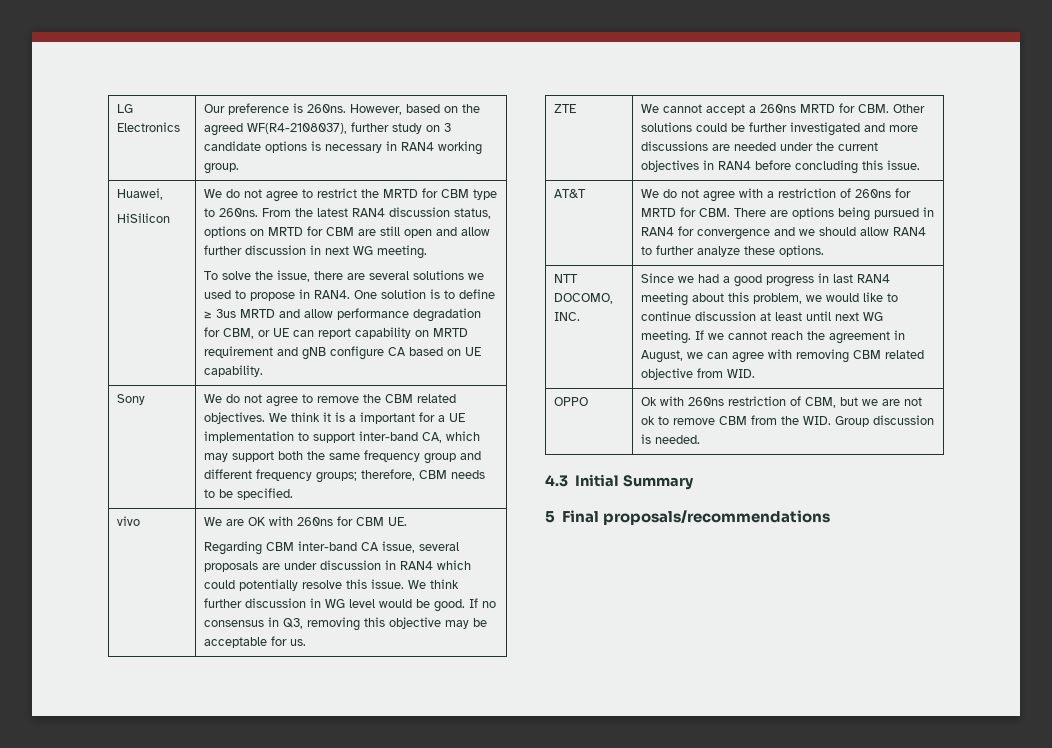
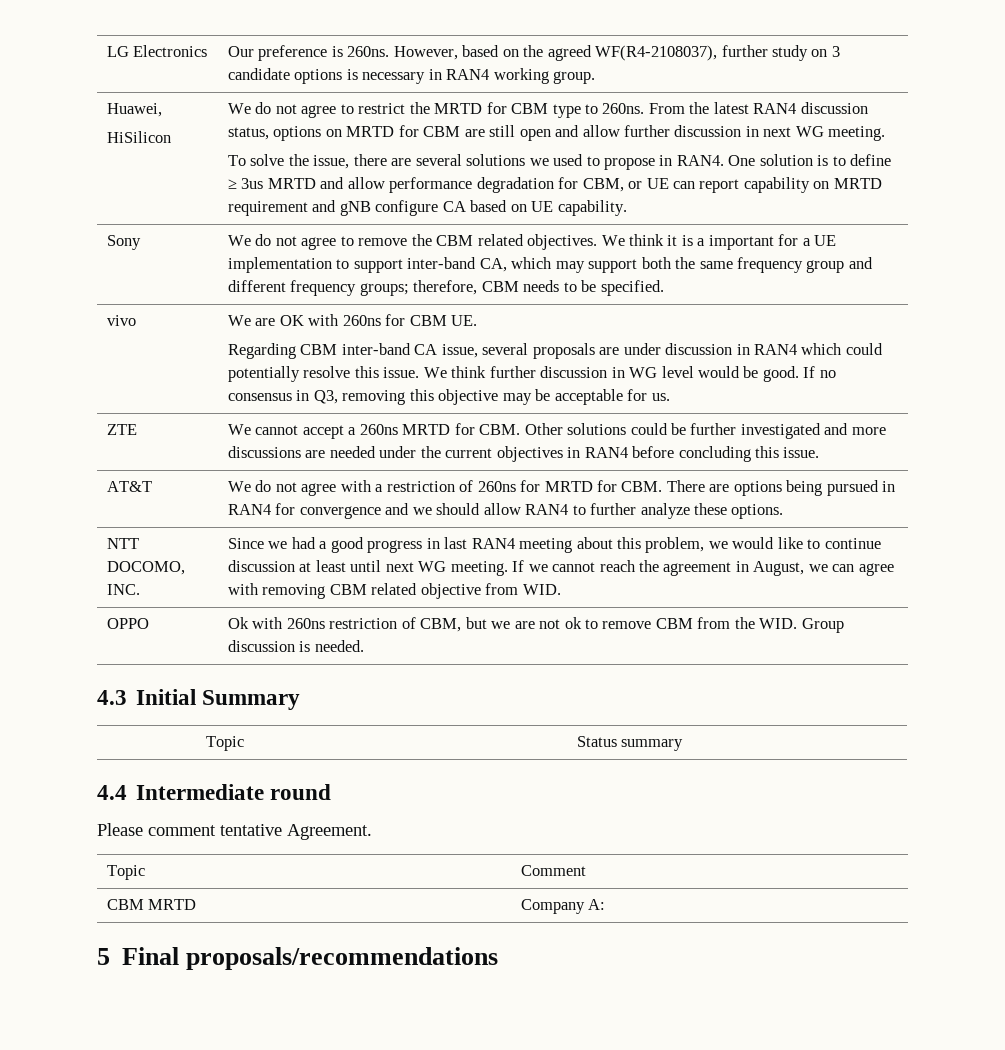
(694, 482) none -> [206,736,244,751] [576,736,684,751] [97,784,332,800] [97,823,372,840] [107,865,146,880] [521,865,587,876] [107,899,197,910] [521,899,606,914] // Topic | Status summary // 4.4 Intermediate round // Please comment tentative Agreement. // Topic | Comment // CBM MRTD | Company A:

